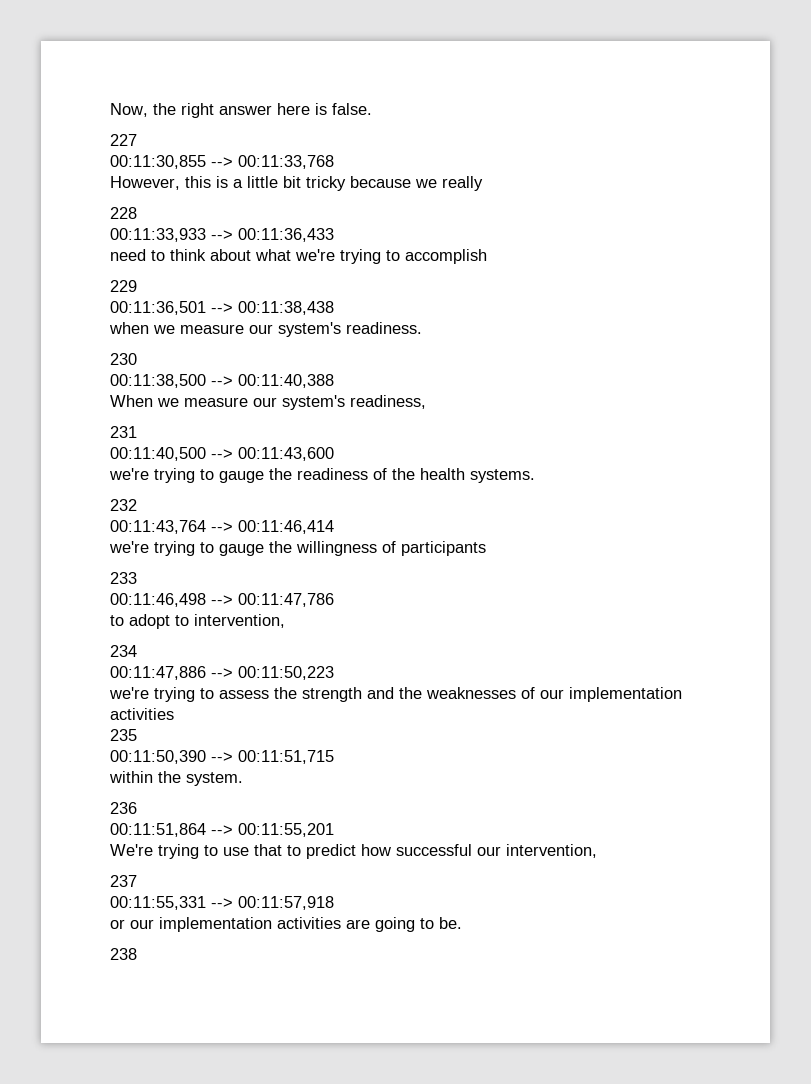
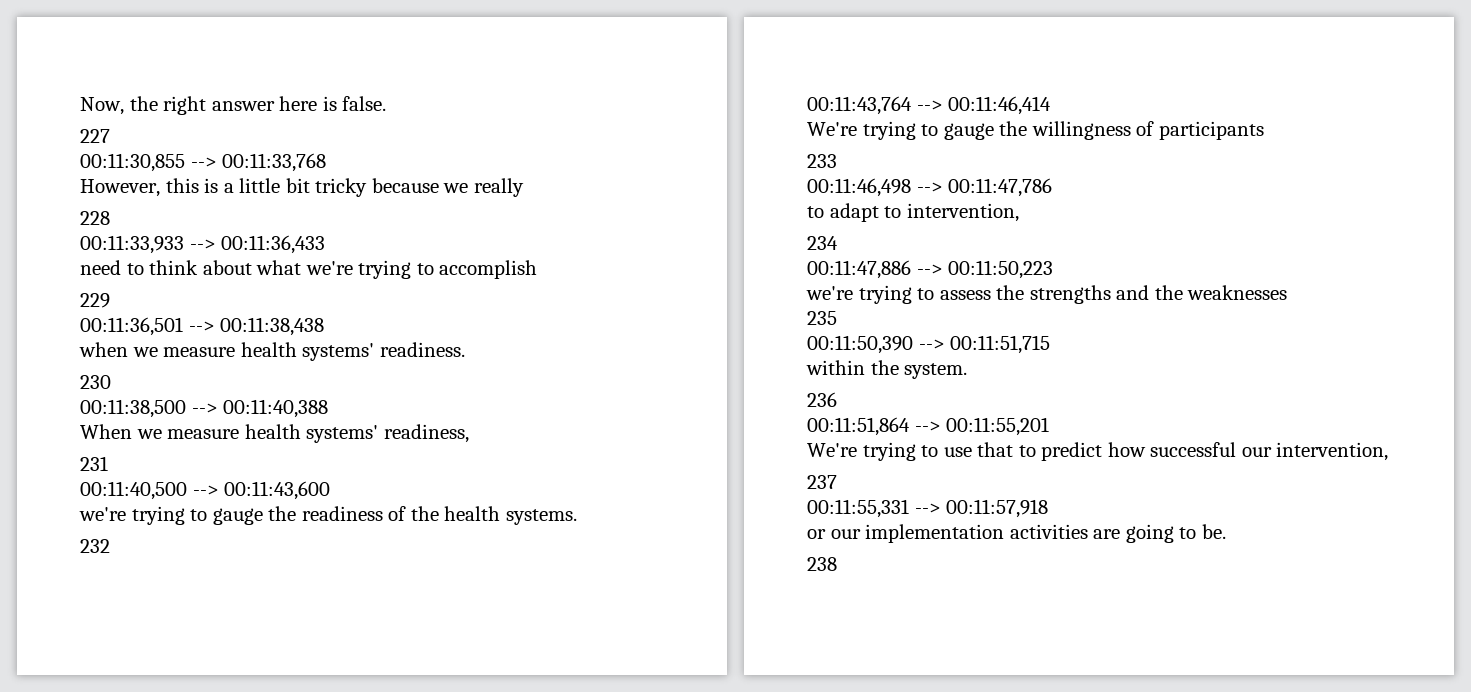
[249,322,341,337] our system's -> [240,342,375,361] health systems'
[253,395,345,410] our system's -> [244,424,379,443] health systems'
[109,541,149,553] we're -> [807,122,857,136] We're
[129,614,170,629] adopt -> [829,203,879,222] adapt
[302,687,362,702] strength -> [1029,285,1111,304] strengths
[521,687,682,702] [110,708,174,720] of our implementation activities -> (1288, 292) none

